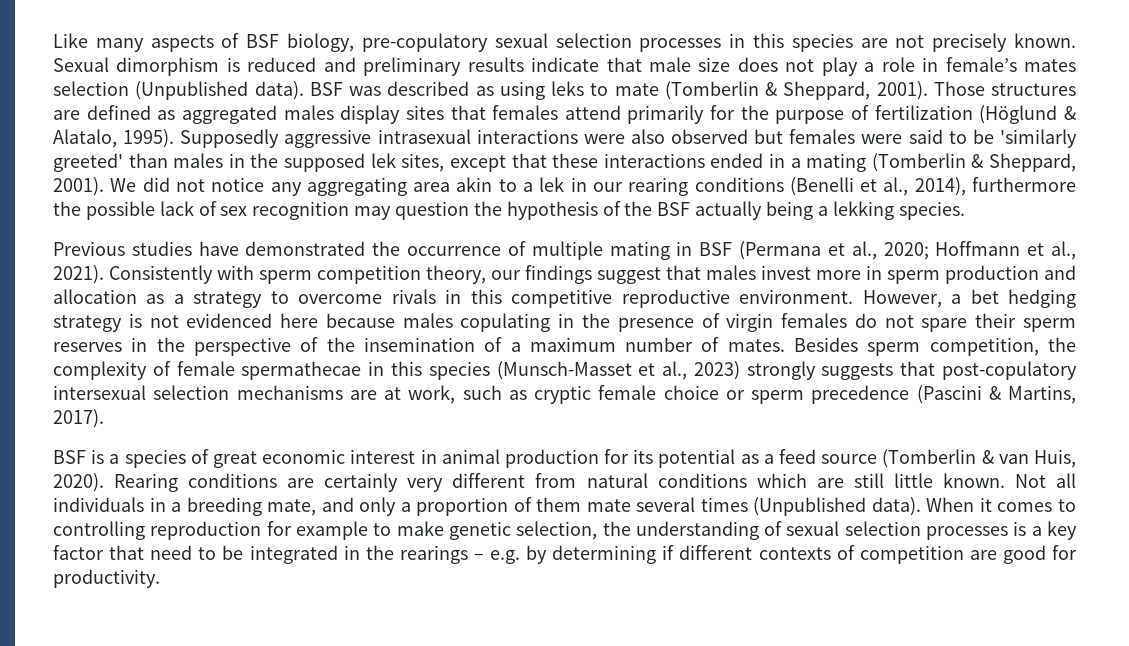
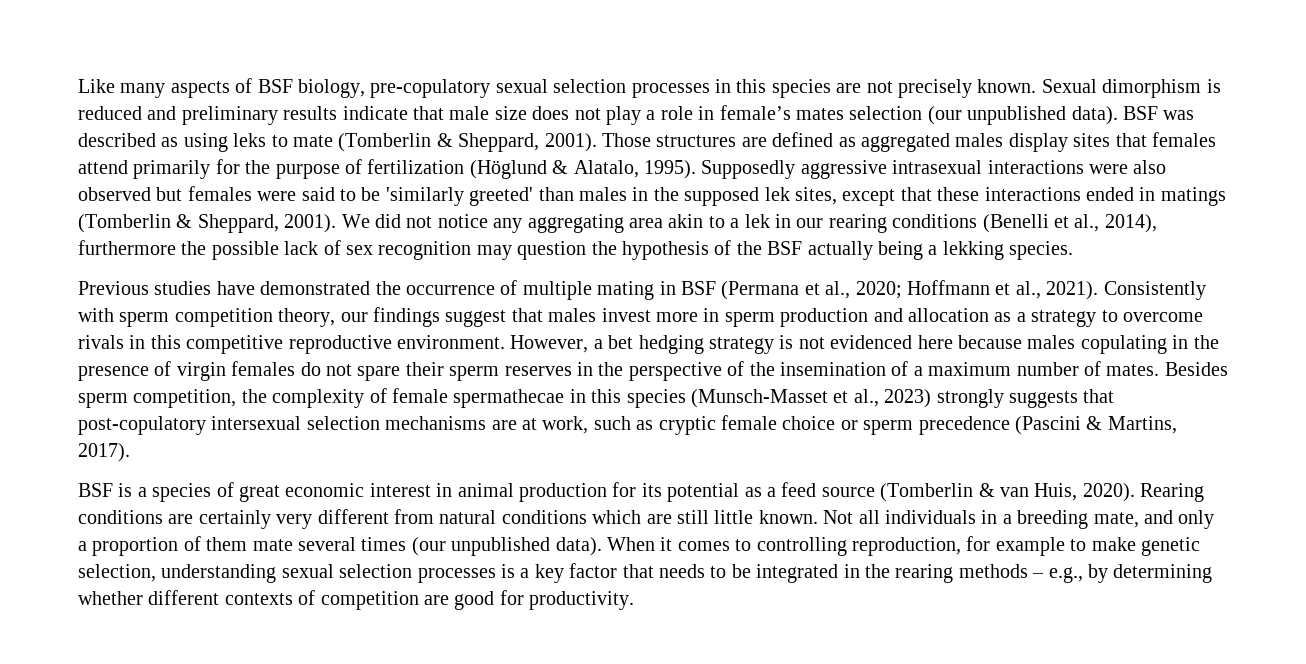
[135,81,249,100] (Unpublished -> [927,106,1067,125] (our unpublished
[790,153,867,172] a mating -> [1160,187,1226,206] matings
[753,497,867,516] (Unpublished -> [411,537,551,556] (our unpublished
[150,521,262,540] reproduction -> [851,537,961,556] reproduction,
[602,521,783,540] the understanding of -> [161,564,277,583] understanding
[150,545,193,560] need -> [658,564,705,578] needs
[399,545,521,564] rearings – e.g. -> [895,564,1083,583] rearing methods – e.g.,
[662,545,675,560] if -> [78,591,143,605] whether

